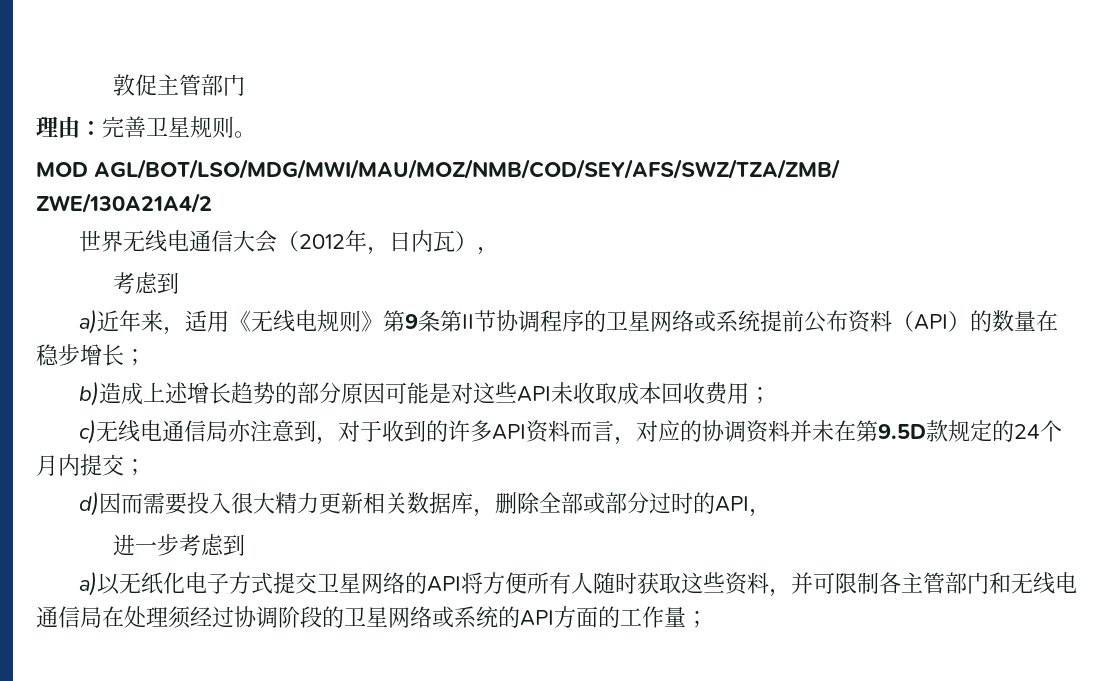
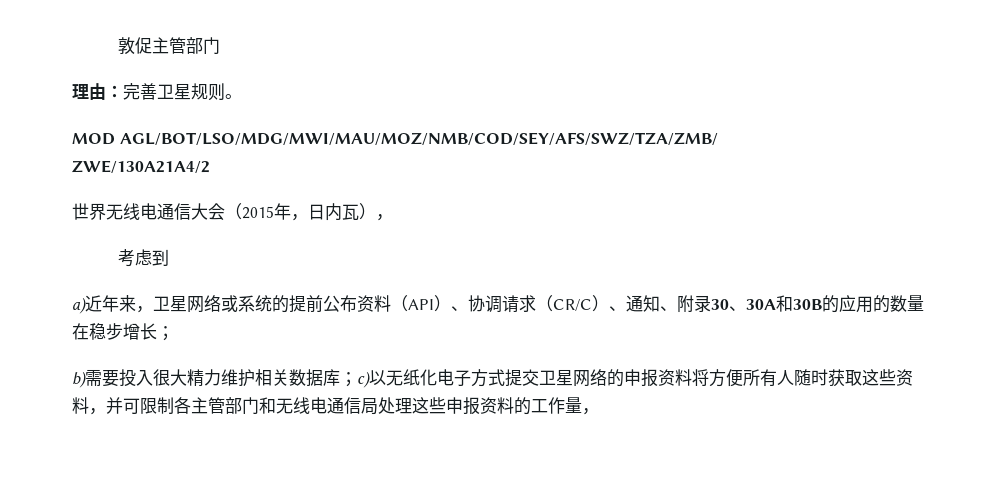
[298,234,345,249] 2012 -> [242,206,274,219] 2015
[184,310,760,332] 适用《无线电规则》第9条第II节协调程序的卫星网络或系统 -> [153,295,289,313] 卫星网络或系统的
(970, 321) none -> [451,295,873,313] 、协调请求（CR/C）、通知、附录30、30A和30B的应用
[98,382,771,405] [78,419,1062,445] [36,454,146,476] [78,491,143,516] 造成上述增长趋势的部分原因可能是对这些API未收取成本回收费用； // c)无线电通信局亦注意到，对于收到的许多API资料而言，对应的协调资料并未在第9.5D款规定的24个月内提交； // d)因而 -> (87, 379) none
[318,492,363,514] 更新 -> [221,369,255,387] 维护
[472,492,771,517] [112,534,245,556] [78,571,97,596] ，删除全部或部分过时的API， // 进一步考虑到 // a) -> [340,371,371,388] ；c)
[426,576,461,592] API -> [624,369,692,387] 申报资料
[102,606,598,629] 在处理须经过协调阶段的卫星网络或系统的API方面 -> [378,397,514,415] 处理这些申报资料
[686,611,708,628] ； -> [582,408,599,415] ，

